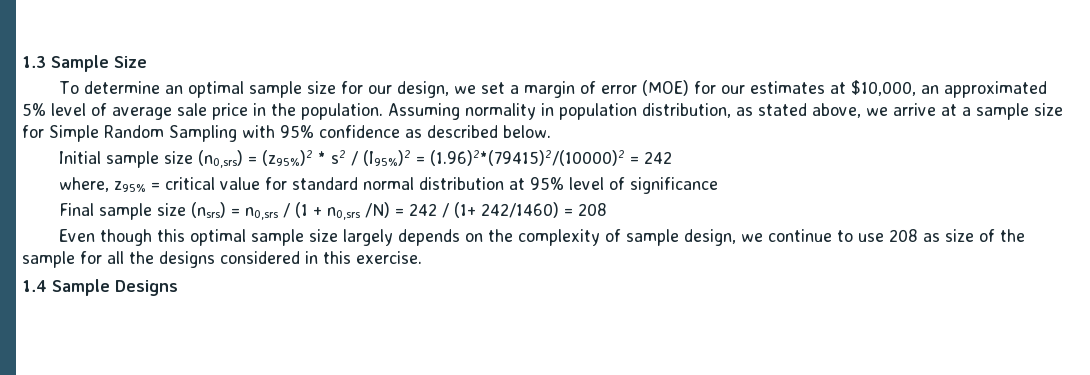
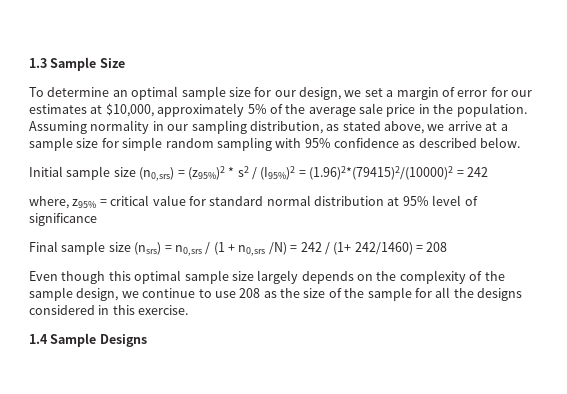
[642,80,690,96] (MOE) -> (488, 93) none
[921,81,1048,98] [22,103,107,116] an approximated 5% level of -> [157,103,306,117] approximately 5% of the
[559,103,637,120] population -> [167,120,247,134] our sampling
[49,125,237,142] Simple Random Sampling -> [122,137,272,151] simple random sampling
(622, 235) none -> [484,271,505,281] the
(941, 237) none -> [280,288,300,298] the

